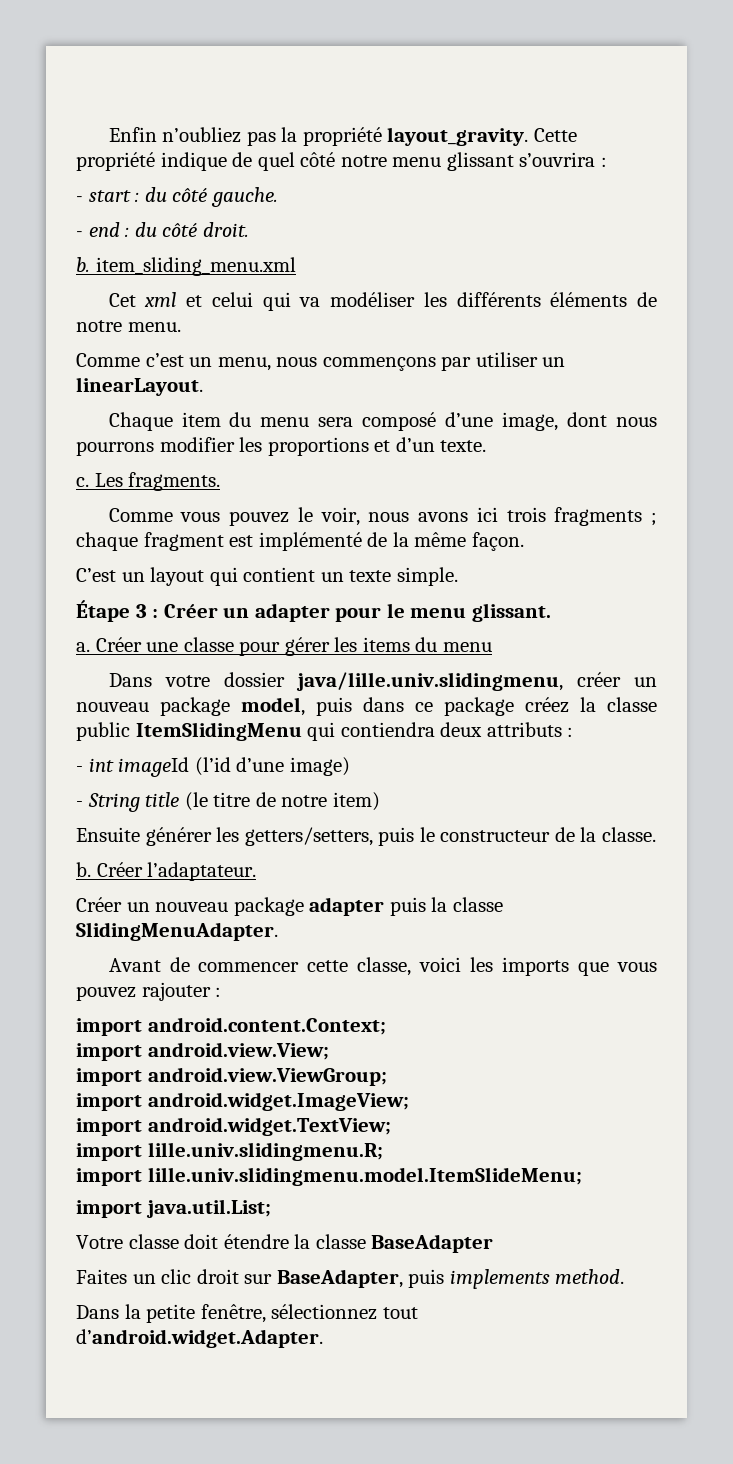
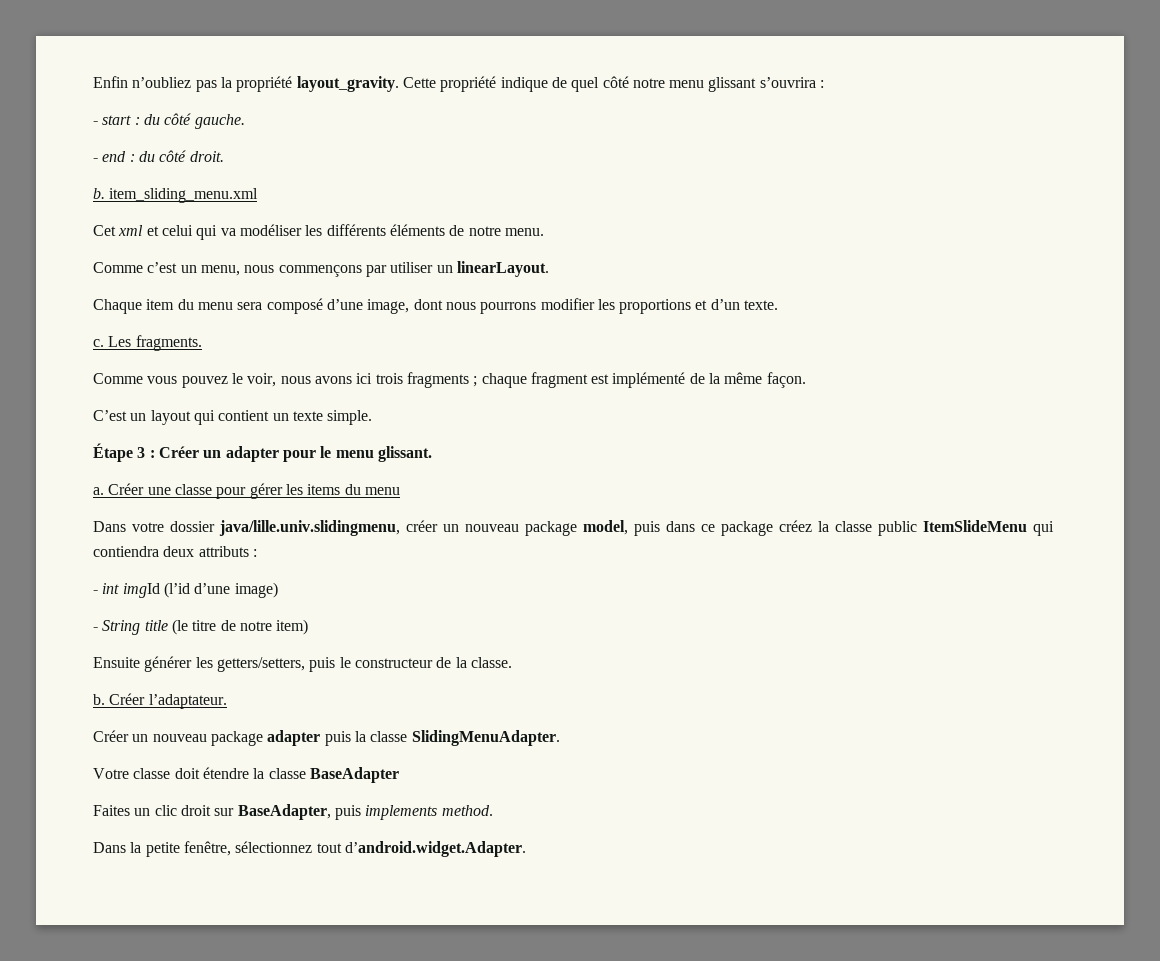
[135,722,302,741] ItemSlidingMenu -> [923,520,1027,532] ItemSlideMenu
[118,757,190,777] imageId -> [122,583,160,598] imgId
[108,957,657,976] [76,982,222,1001] [76,1017,386,1036] [76,1042,329,1061] [76,1067,387,1086] [76,1092,409,1111] [76,1117,391,1136] [76,1142,383,1161] [76,1167,582,1186] [76,1199,271,1218] // Avant de commencer cette classe, voici les imports que vous pouvez rajouter : // import android.content.Context; // import android.view.View; // import android.view.ViewGroup; // import android.widget.ImageView; // import android.widget.TextView; // import lille.univ.slidingmenu.R; // import lille.univ.slidingmenu.model.ItemSlideMenu; // import java.util.List; -> (560, 738) none

